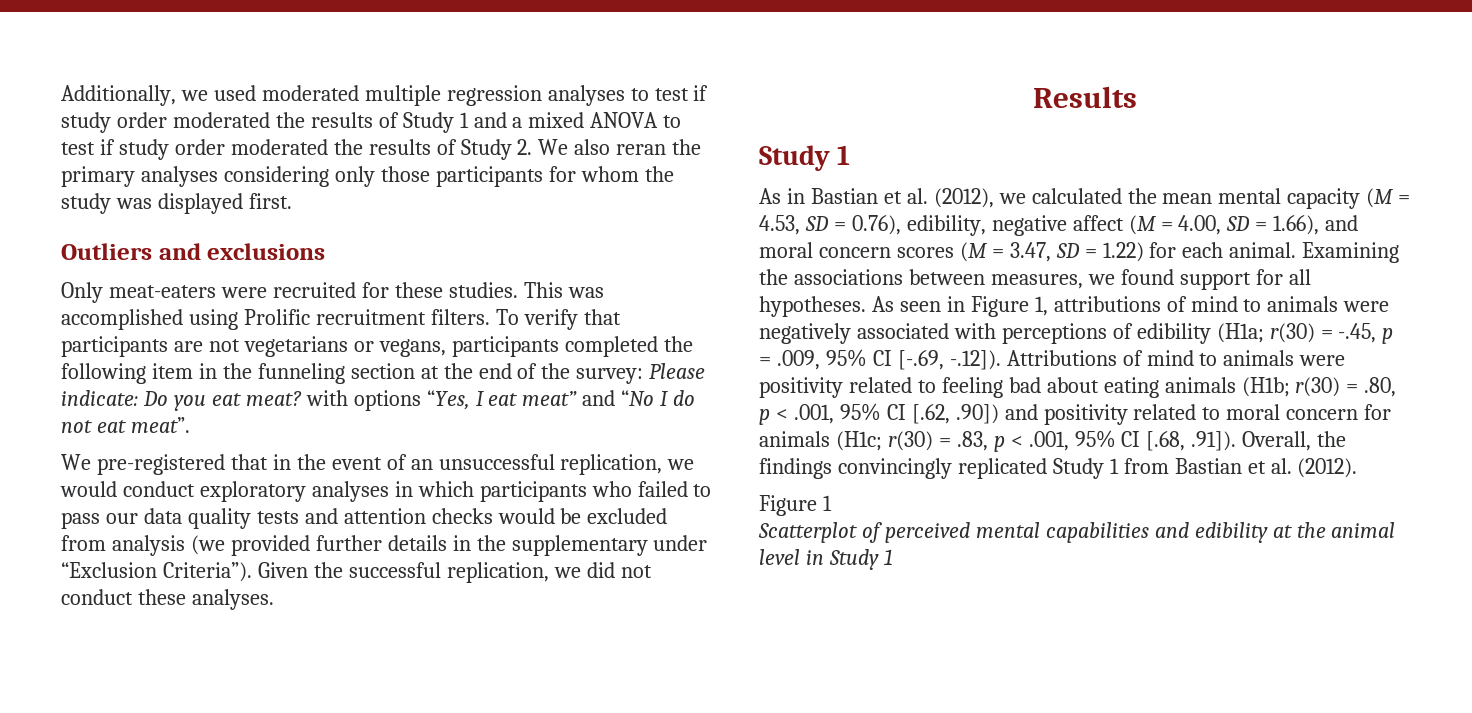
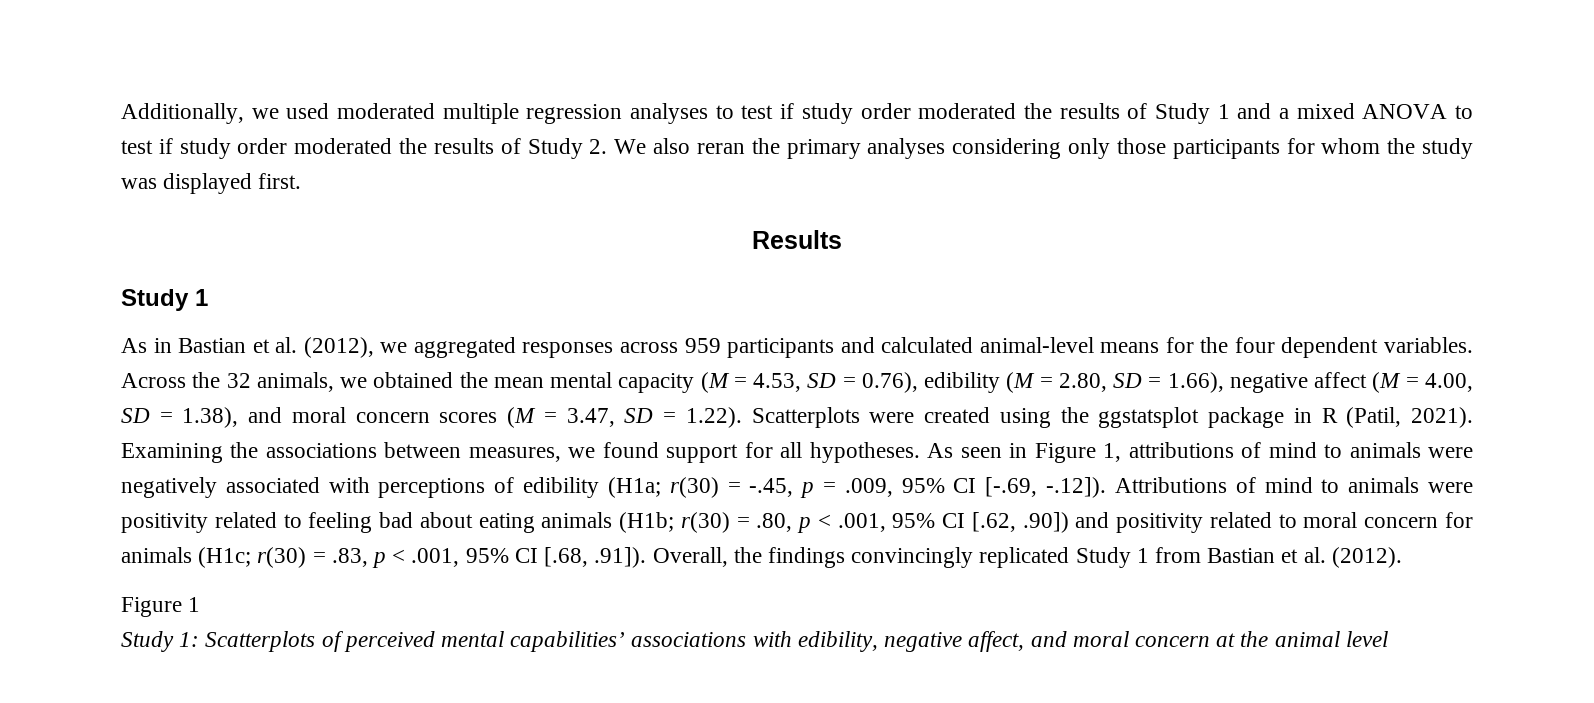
[61,243,326,260] [61,282,604,303] [61,309,621,330] [61,336,693,357] [61,363,706,384] [61,390,696,411] [61,417,190,433] [61,454,695,475] [60,481,712,502] [61,508,668,529] [61,535,708,556] [61,562,652,583] [61,589,274,610] // Outliers and exclusions // Only meat-eaters were recruited for these studies. This was accomplished using Prolific recruitment filters. To verify that participants are not vegetarians or vegans, participants completed the following item in the funneling section at the end of the survey: Please indicate: Do you eat meat? with options “Yes, I eat meat” and “No I do not eat meat”. // We pre-registered that in the event of an unsuccessful replication, we would conduct exploratory analyses in which participants who failed to pass our data quality tests and attention checks would be excluded from analysis (we provided further details in the supplementary under “Exclusion Criteria”). Given the successful replication, we did not conduct these analyses. -> (302, 181) none
[1031,188,1122,204] calculated -> [413,337,1473,358] [121,372,454,392] aggregated responses across 959 participants and calculated animal-level means for the four dependent variables. Across the 32 animals, we obtained
[906,215,986,236] edibility, -> [924,372,1224,393] edibility (M = 2.80, SD = 1.66),
[1273,215,1320,235] 1.66), -> [182,407,239,428] 1.38),
[1102,242,1297,262] 1.22) for each animal. -> [685,407,1473,428] 1.22). Scatterplots were created using the ggstatsplot package in R (Patil, 2021).
[758,522,1268,543] Scatterplot of perceived mental capabilities and edibility -> [121,631,1210,652] Study 1: Scatterplots of perceived mental capabilities’ associations with edibility, negative affect, and moral concern
[805,549,893,570] in Study 1 -> (1388, 639) none

